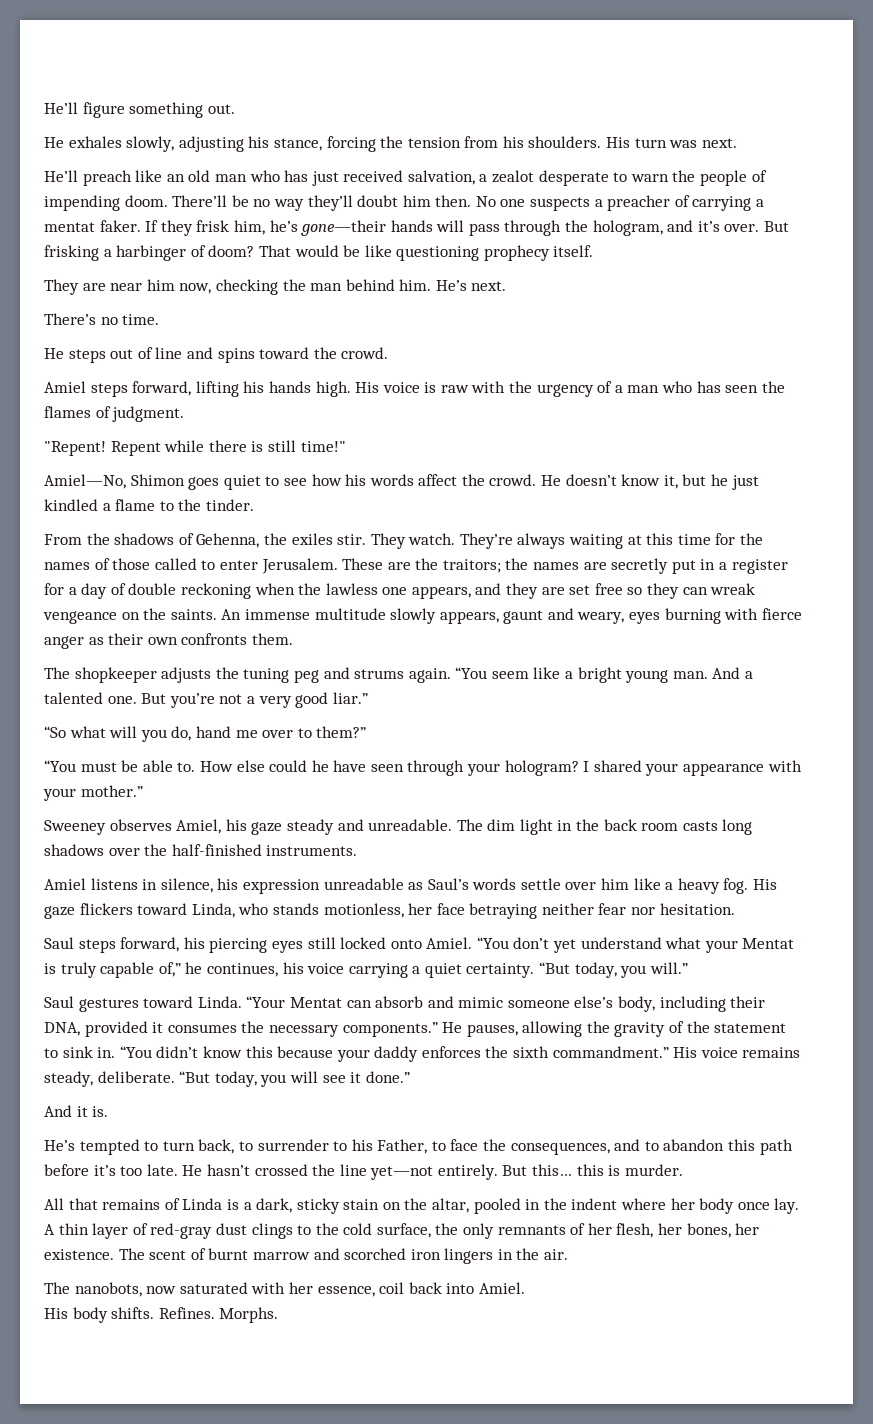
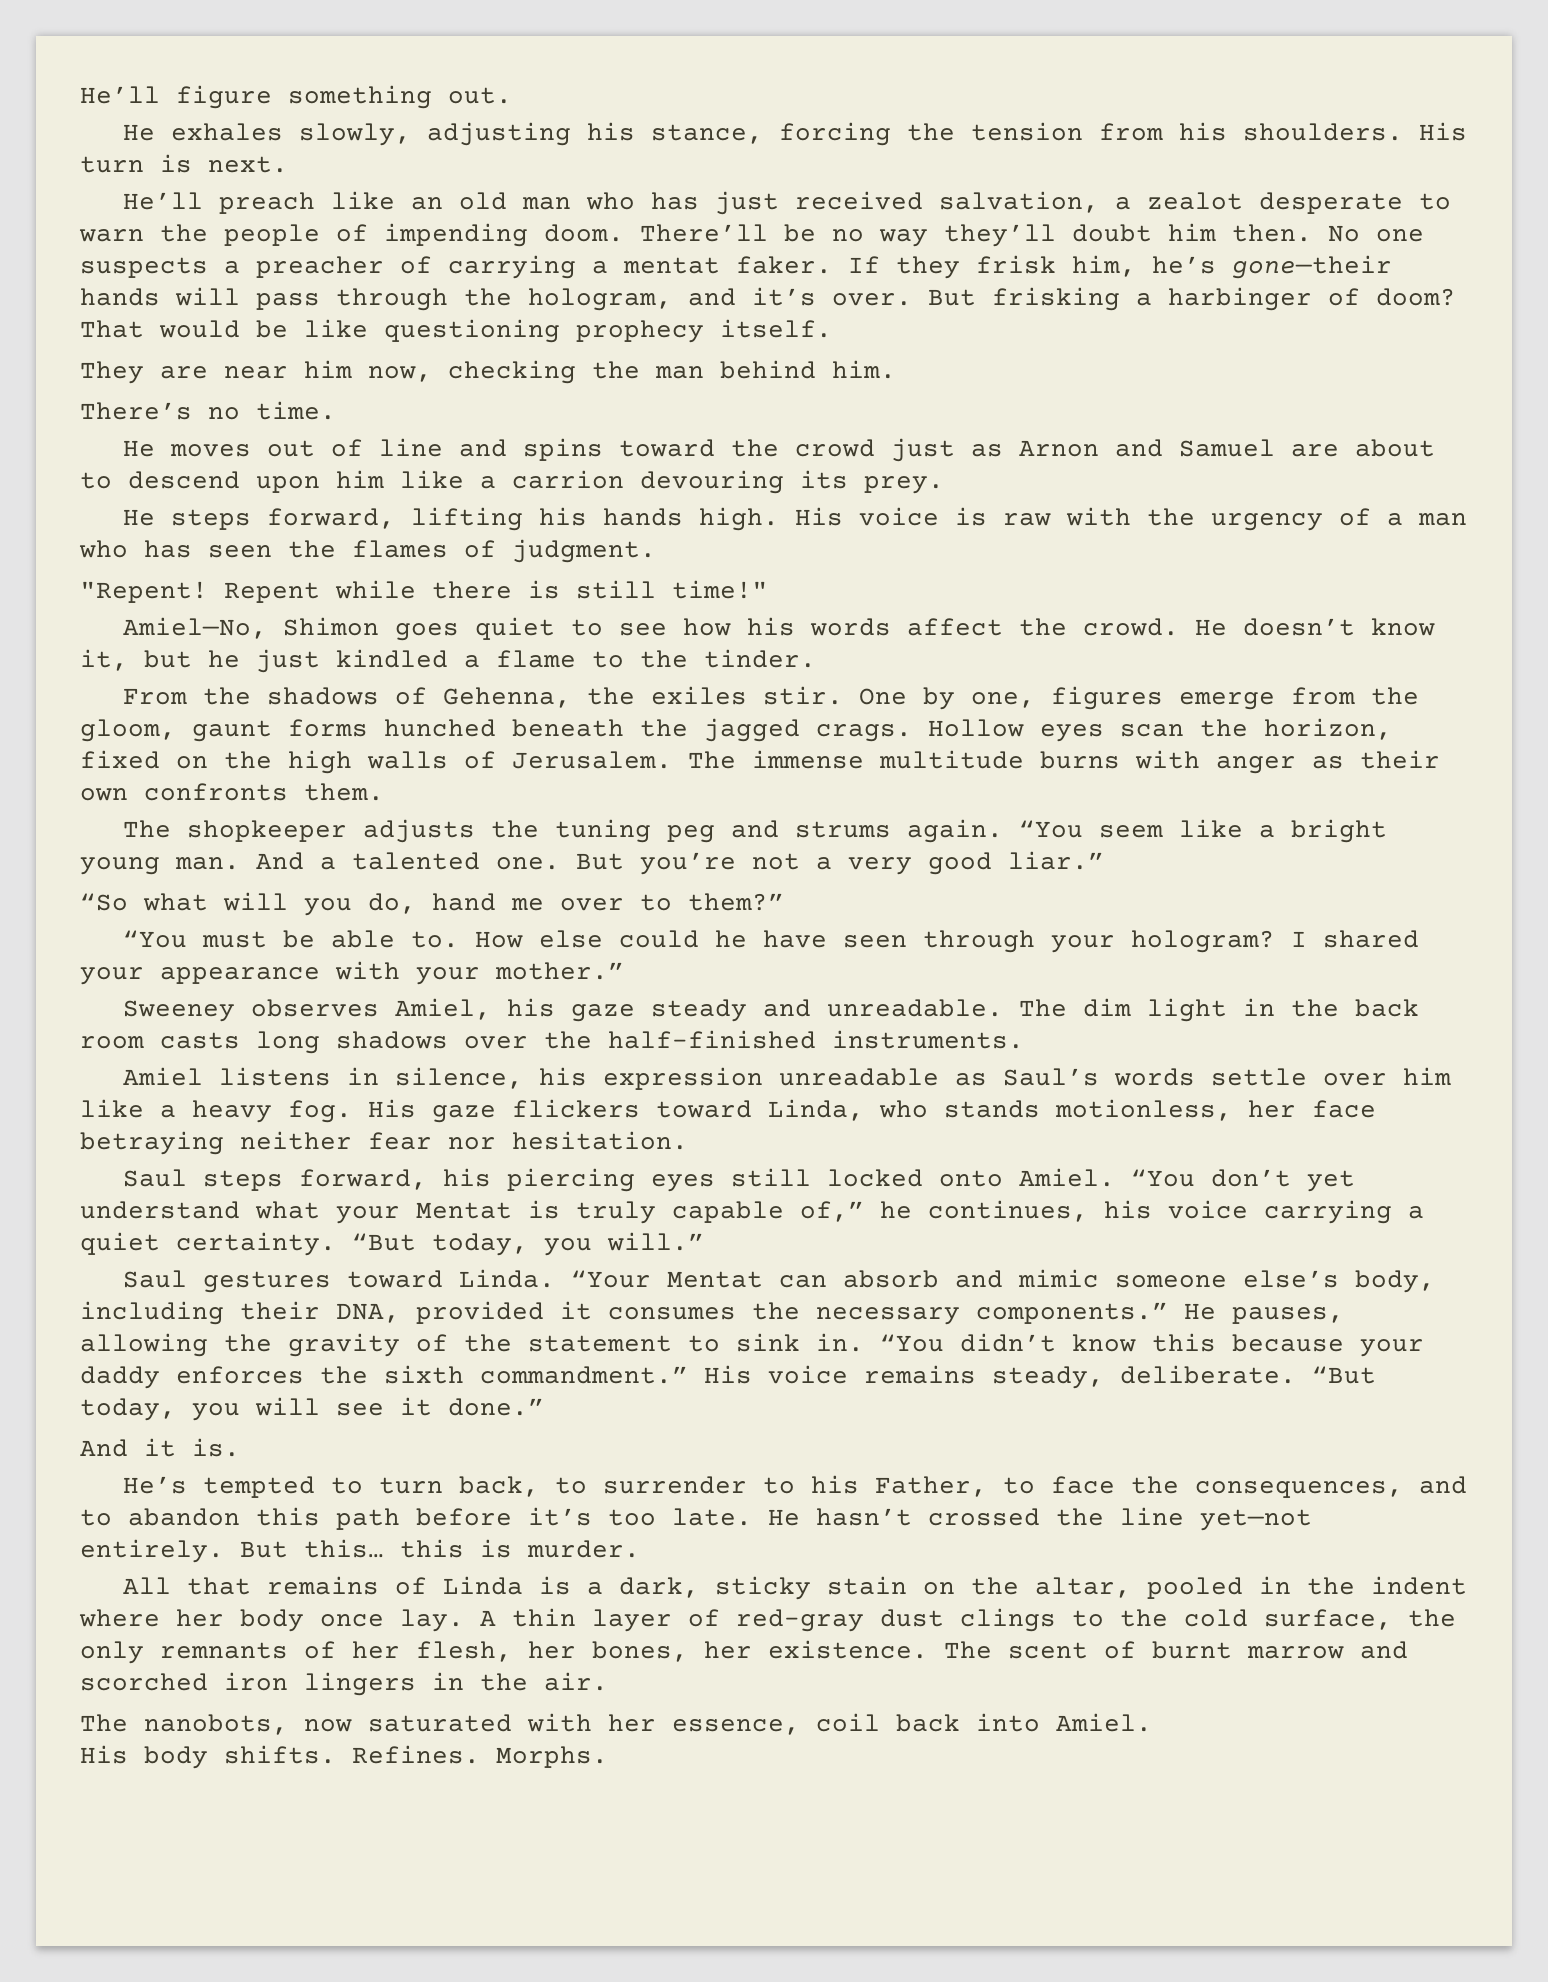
[669,140,698,148] was -> [160,154,192,173] is
[435,280,507,291] He’s next. -> (896, 369) none
[68,349,106,363] steps -> [170,444,252,457] moves
[341,347,389,359] [44,381,86,393] crowd. // Amiel -> [795,438,1436,462] [80,470,944,494] [123,509,156,526] crowd just as Arnon and Samuel are about to descend upon him like a carrion devouring its prey. // He
[370,533,764,549] [44,558,788,574] [44,583,756,599] [43,608,802,624] They watch. They’re always waiting at this time for the names of those called to enter Jerusalem. These are the traitors; the names are secretly put in a register for a day of double reckoning when the lawless one appears, and they are set free so they can wreak vengeance on the saints. An immense multitude slowly appears, gaunt and weary, eyes burning with fierce -> [859,686,1420,710] [80,718,1392,742] [80,750,1200,774] One by one, figures emerge from the gloom, gaunt forms hunched beneath the jagged crags. Hollow eyes scan the horizon, fixed on the high walls of Jerusalem. The immense multitude burns with

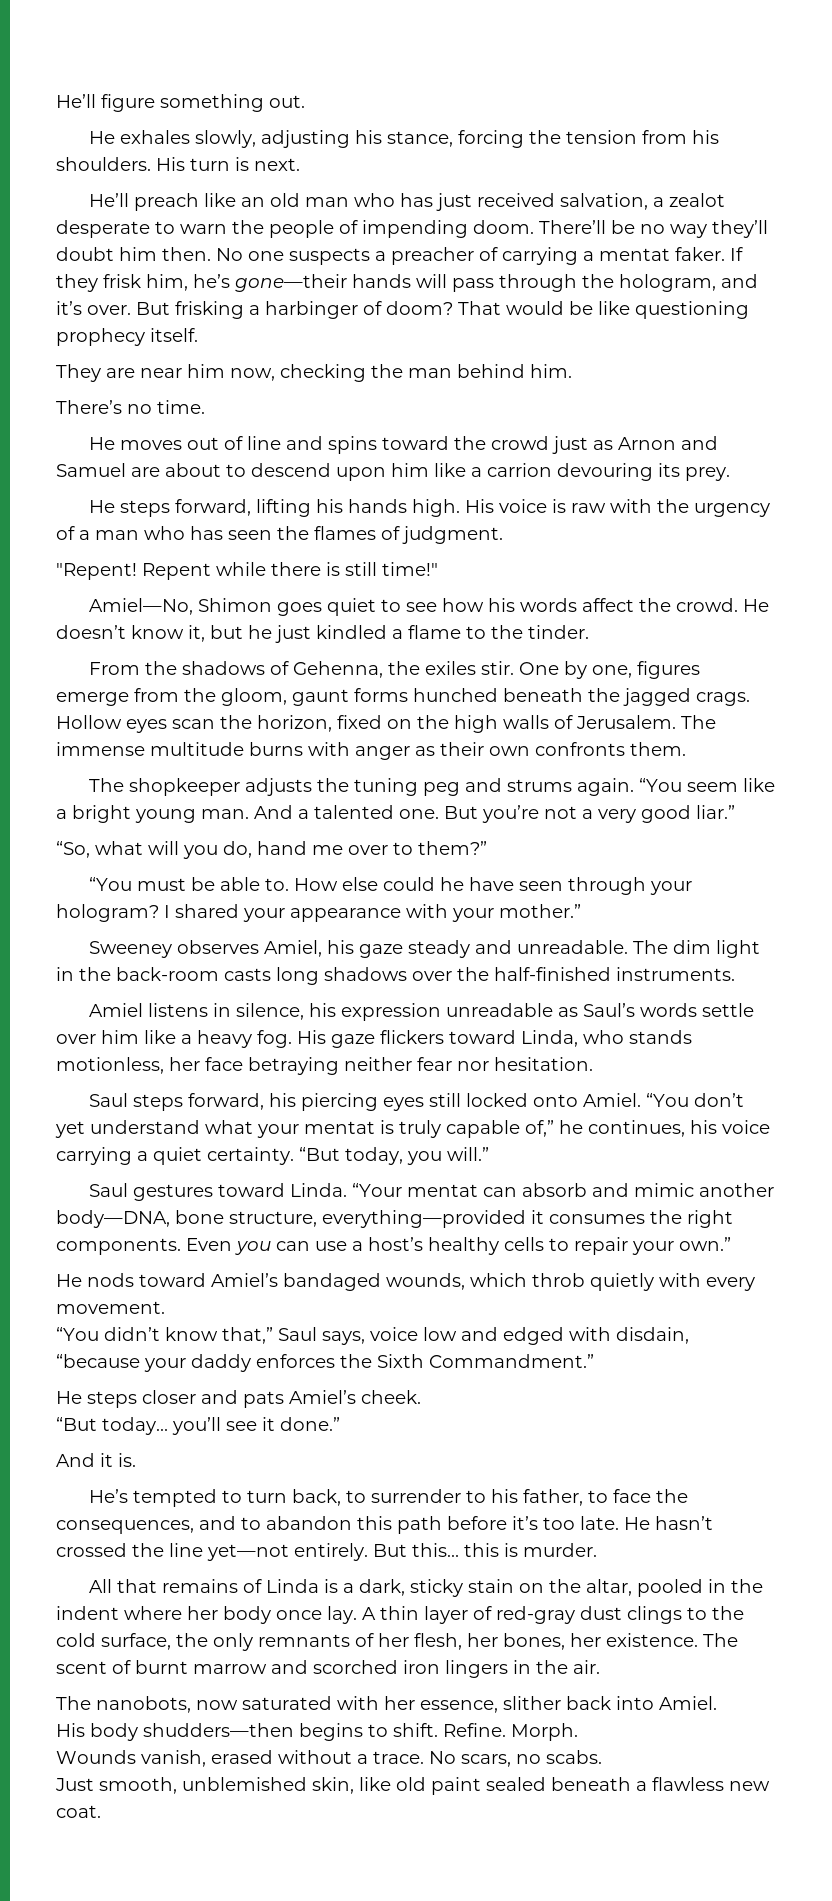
[80,893,128,911] “So -> [56,841,90,858] “So,
[1355,999,1420,1017] [80,1036,144,1049] back room -> [116,967,219,981] back-room
[416,1202,512,1219] Mentat -> [304,1121,375,1134] mentat
[667,1271,764,1288] Mentat -> [406,1184,478,1197] mentat
[1115,1270,1436,1293] [80,1301,1344,1325] [80,1333,1424,1357] [80,1365,1376,1389] [80,1397,320,1421] someone else’s body, including their DNA, provided it consumes the necessary components.” He pauses, allowing the gravity of the statement to sink in. “You didn’t know this because your daddy enforces the sixth commandment.” His voice remains steady, deliberate. “But today, you will -> [698,1183,774,1197] [56,1210,733,1228] [56,1237,731,1255] [56,1273,755,1291] [56,1301,165,1314] [56,1327,689,1345] [56,1354,594,1372] [56,1390,421,1408] [56,1417,221,1435] another body—DNA, bone structure, everything—provided it consumes the right components. Even you can use a host’s healthy cells to repair your own.” // He nods toward Amiel’s bandaged wounds, which throb quietly with every movement. // “You didn’t know that,” Saul says, voice low and edged with disdain, “because your daddy enforces the Sixth Commandment.” // He steps closer and pats Amiel’s cheek. // “But today… you’ll
[875,1476,988,1497] Father, -> [522,1489,583,1506] father,
[816,1713,880,1732] coil -> [503,1696,561,1710] slither
[224,1745,608,1768] shifts. Refines. Morphs. -> [143,1723,578,1741] [56,1750,602,1767] [55,1777,770,1795] [56,1805,101,1818] shudders—then begins to shift. Refine. Morph. // Wounds vanish, erased without a trace. No scars, no scabs. // Just smooth, unblemished skin, like old paint sealed beneath a flawless new coat.

